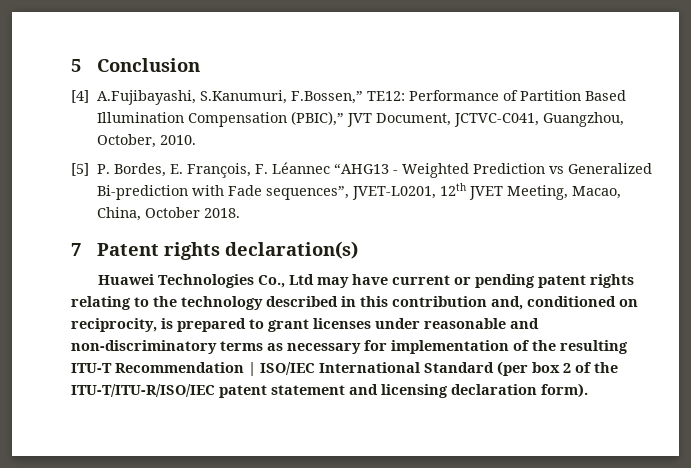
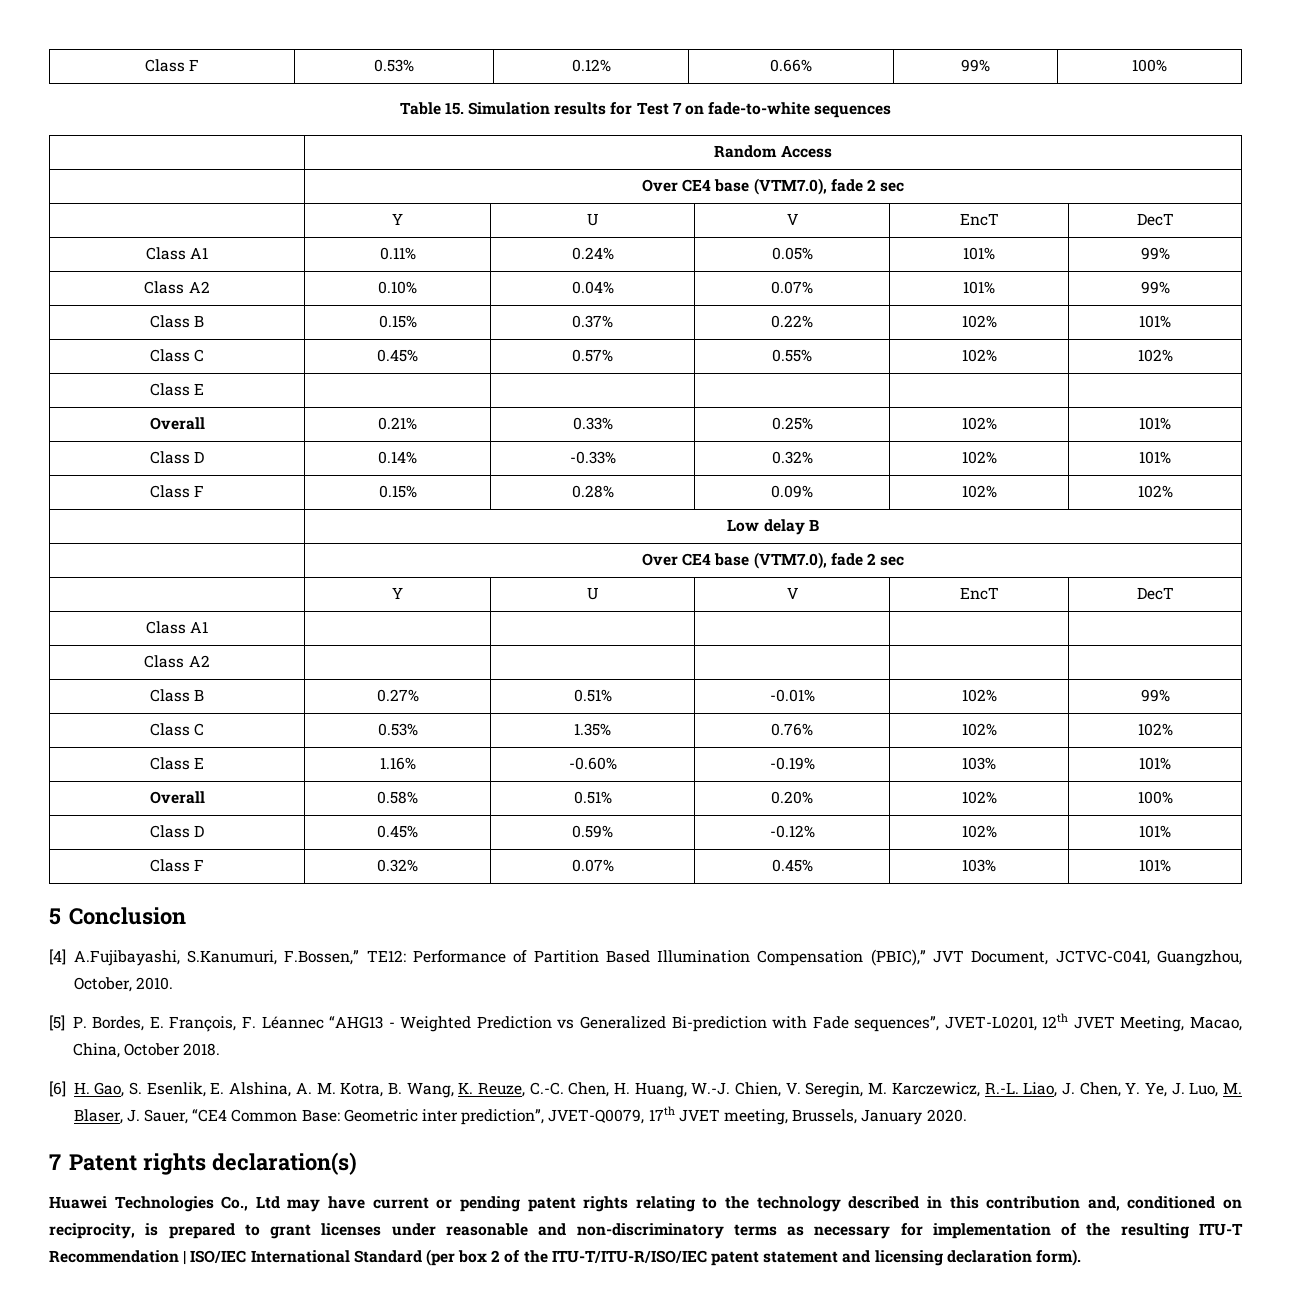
(71, 65) none -> [144,59,200,72] [374,59,414,72] [571,59,611,72] [770,59,812,72] [961,59,990,72] [1132,59,1167,72] [399,102,892,118] [714,145,832,158] [641,178,905,195] [392,213,403,225] [586,213,599,226] [786,213,798,225] [959,213,999,226] [1136,213,1174,226] [145,247,209,260] [379,247,416,260] [571,247,614,260] [771,247,813,260] [963,247,995,260] [1140,247,1170,260] [144,281,210,294] [378,281,417,294] [571,281,614,294] [771,281,813,294] [963,281,995,294] [1140,281,1170,294] [149,315,205,328] [378,315,417,328] [572,315,613,328] [771,315,813,328] [961,315,997,328] [1139,315,1171,328] [149,349,205,362] [377,349,418,362] [572,349,613,362] [772,349,812,362] [961,349,997,362] [1137,349,1173,362] [149,383,205,396] [149,417,205,430] [378,417,417,430] [572,417,613,430] [771,417,813,430] [961,417,997,430] [1139,417,1171,430] [149,451,205,464] [378,451,417,464] [569,451,616,464] [771,451,813,464] [961,451,997,464] [1139,451,1171,464] [149,485,205,498] [378,485,417,498] [571,485,614,498] [771,485,813,498] [961,485,997,498] [1137,485,1173,498] [727,519,819,535] [641,552,905,569] [392,587,403,599] [586,587,599,600] [786,587,798,599] [959,587,999,600] [1136,587,1174,600] [145,621,209,634] [144,655,210,668] [149,689,205,702] [376,689,419,702] [573,689,612,702] [769,689,815,702] [961,689,997,702] [1140,689,1170,702] [149,723,205,736] [377,723,418,736] [574,723,611,736] [771,723,813,736] [961,723,997,736] [1137,723,1173,736] [149,757,205,770] [379,757,416,770] [568,757,617,770] [769,757,815,770] [962,757,996,770] [1139,757,1171,770] [149,791,205,804] [377,791,418,804] [573,791,612,804] [771,791,813,804] [961,791,997,804] [1137,791,1173,804] [149,825,205,838] [377,825,418,838] [572,825,613,838] [769,825,815,838] [961,825,997,838] [1139,825,1171,838] [149,859,205,872] [377,859,418,872] [571,859,614,872] [771,859,813,872] [962,859,996,872] [1139,859,1171,872] Class F | 0.53% | 0.12% | 0.66% | 99% | 100% // Table 15. Simulation results for Test 7 on fade-to-white sequences // | Random Access // | Over CE4 base (VTM7.0), fade 2 sec // | Y | U | V | EncT | DecT // Class A1 | 0.11% | 0.24% | 0.05% | 101% | 99% // Class A2 | 0.10% | 0.04% | 0.07% | 101% | 99% // Class B | 0.15% | 0.37% | 0.22% | 102% | 101% // Class C | 0.45% | 0.57% | 0.55% | 102% | 102% // Class E | | | | | // Overall | 0.21% | 0.33% | 0.25% | 102% | 101% // Class D | 0.14% | -0.33% | 0.32% | 102% | 101% // Class F | 0.15% | 0.28% | 0.09% | 102% | 102% // | Low delay B // | Over CE4 base (VTM7.0), fade 2 sec // | Y | U | V | EncT | DecT // Class A1 | | | | | // Class A2 | | | | | // Class B | 0.27% | 0.51% | -0.01% | 102% | 99% // Class C | 0.53% | 1.35% | 0.76% | 102% | 102% // Class E | 1.16% | -0.60% | -0.19% | 103% | 101% // Overall | 0.58% | 0.51% | 0.20% | 102% | 100% // Class D | 0.45% | 0.59% | -0.12% | 102% | 101% // Class F | 0.32% | 0.07% | 0.45% | 103% | 101% //
(240, 213) none -> [49,1081,1242,1098] [73,1106,967,1125] // [6] H. Gao, S. Esenlik, E. Alshina, A. M. Kotra, B. Wang, K. Reuze, C.-C. Chen, H. Huang, W.-J. Chien, V. Seregin, M. Karczewicz, R.-L. Liao, J. Chen, Y. Ye, J. Luo, M. Blaser, J. Sauer, “CE4 Common Base: Geometric inter prediction”, JVET-Q0079, 17th JVET meeting, Brussels, January 2020.

